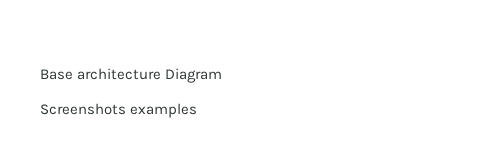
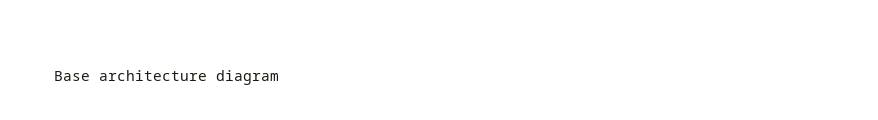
[165,68,223,83] [40,103,198,118] Diagram // Screenshots examples -> [216,70,279,85] diagram

